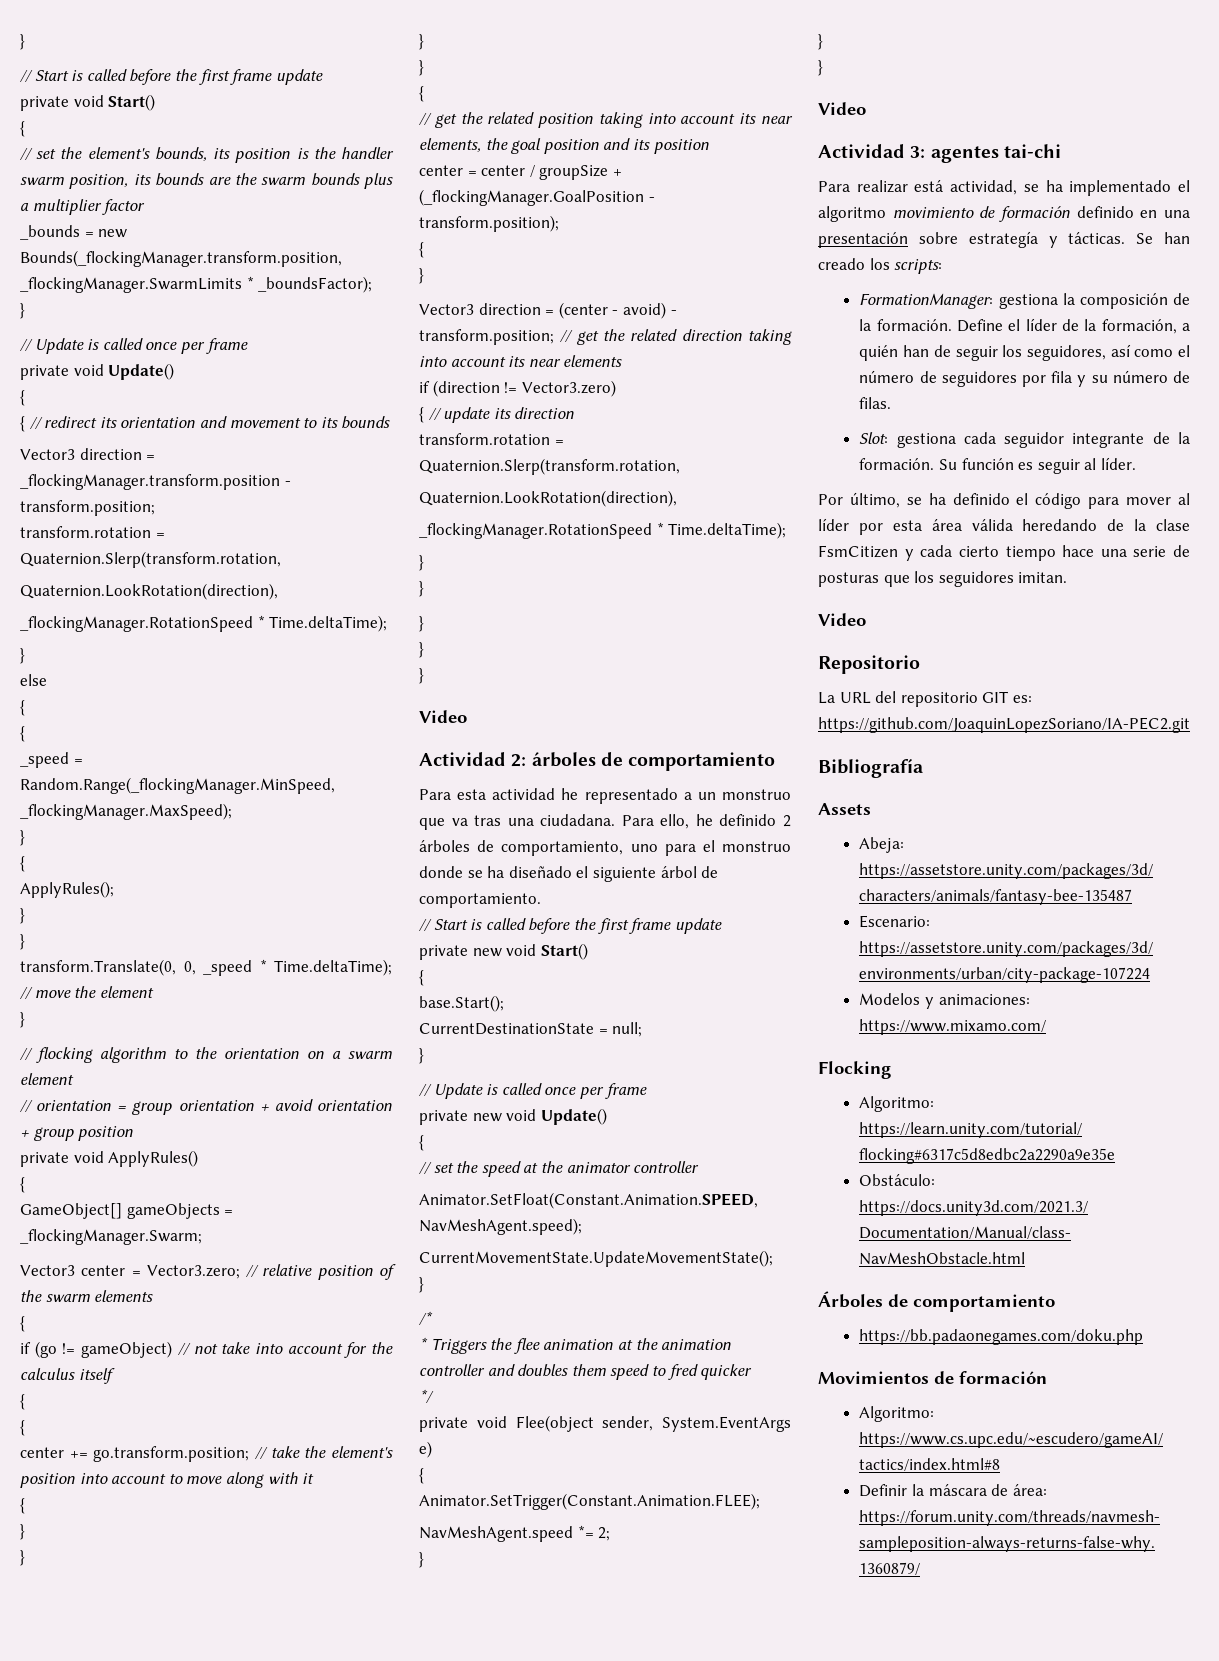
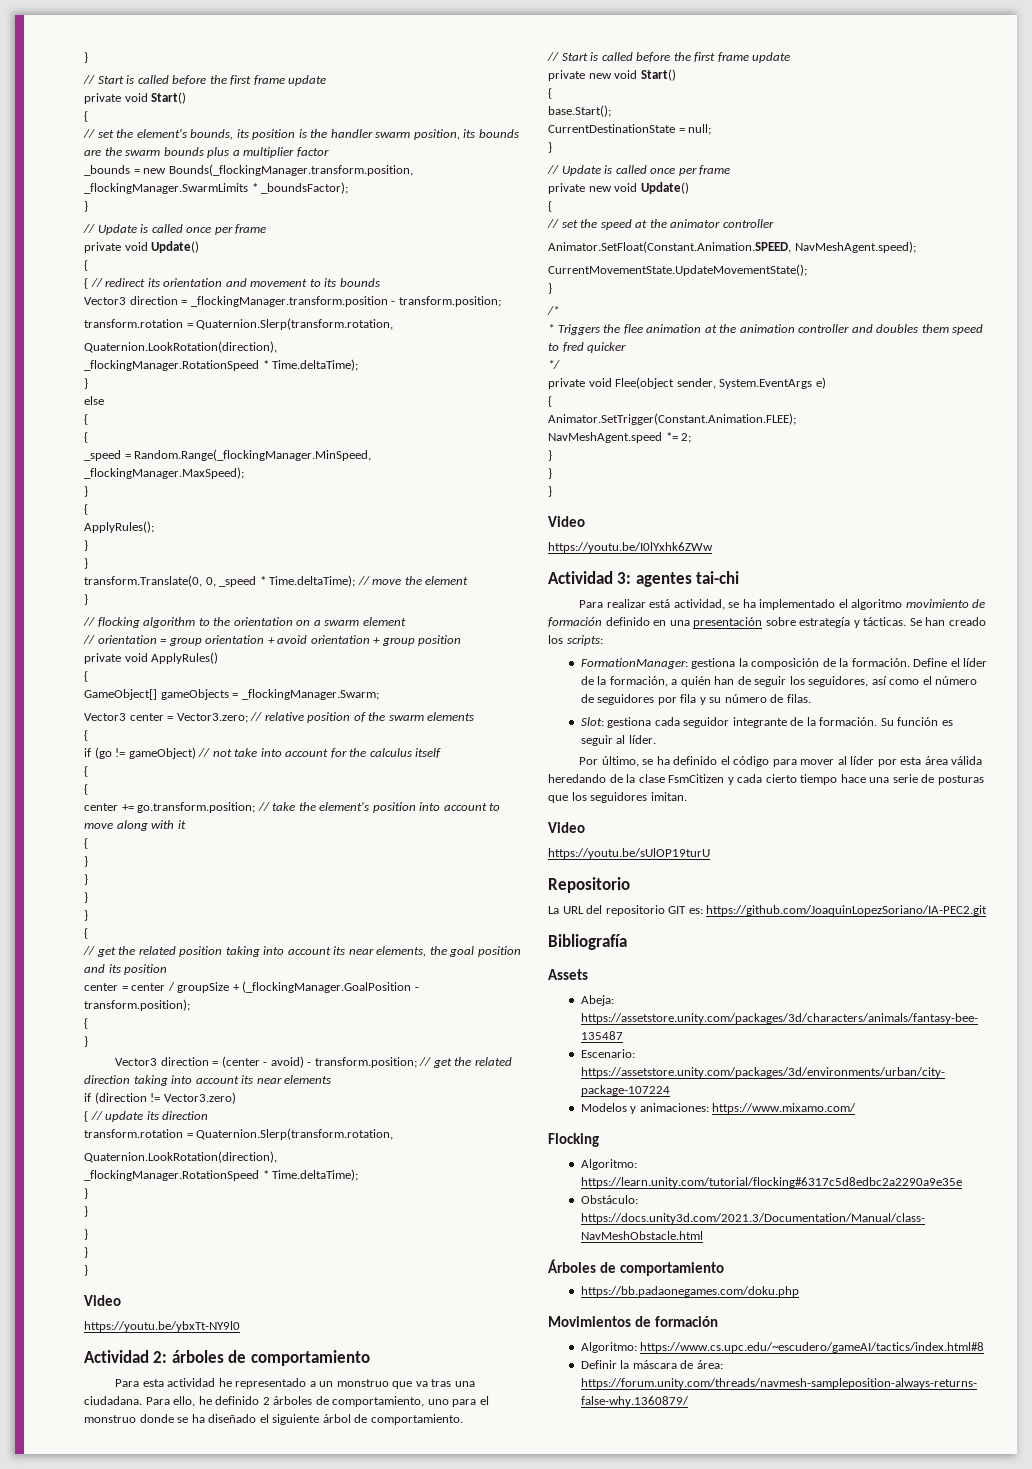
(467, 716) none -> [84,1321,240,1332] // https://youtu.be/ybxTt-NY9l0
(866, 108) none -> [548,542,713,553] // https://youtu.be/I0lYxhk6ZWw
(866, 619) none -> [548,848,710,859] // https://youtu.be/sUlOP19turU

